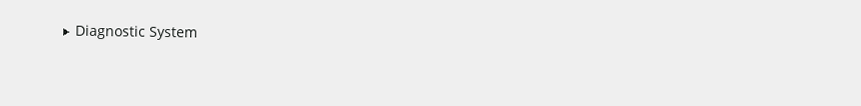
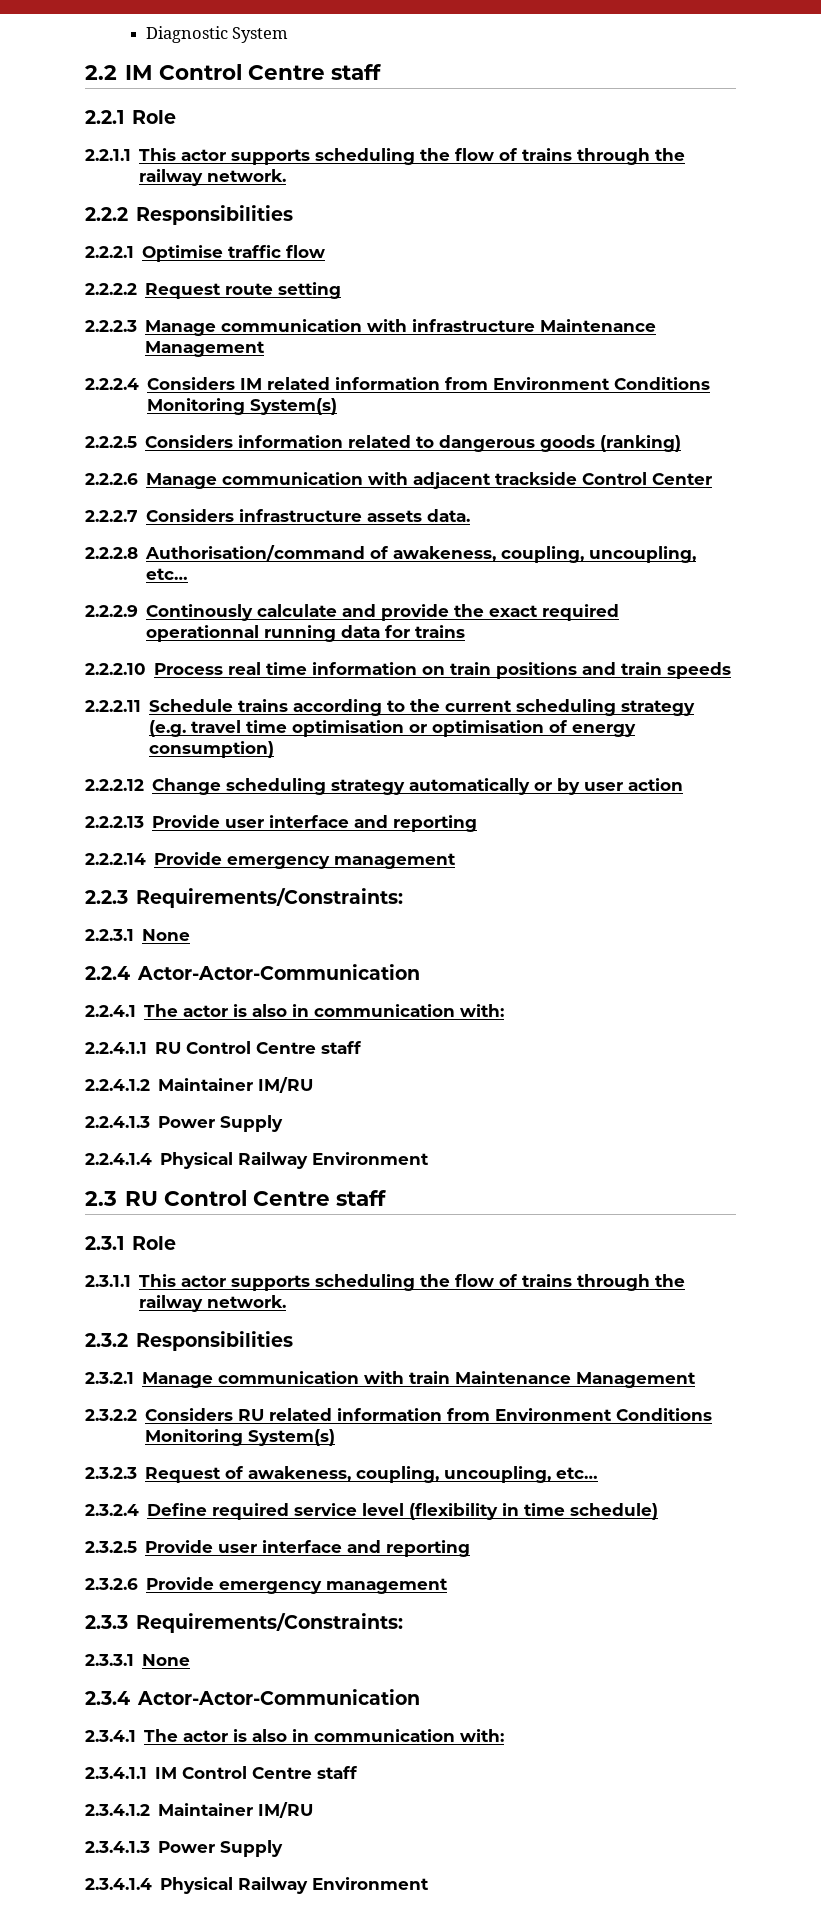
(199, 33) none -> [85,64,382,80] [85,110,177,124] [85,148,686,165] [139,169,287,186] [85,205,294,225] [85,245,326,262] [85,282,342,299] [85,319,657,336] [145,341,266,357] [85,377,711,390] [147,398,338,415] [85,435,682,452] [85,472,713,489] [85,509,471,522] [85,545,697,563] [146,568,189,580] [85,604,620,621] [146,625,466,642] [85,662,732,679] [85,699,696,716] [149,720,637,737] [149,741,275,758] [85,778,684,795] [85,815,478,832] [85,852,457,869] [85,888,404,908] [85,929,191,941] [85,964,421,980] [85,1004,505,1017] [85,1041,363,1054] [85,1077,314,1093] [85,1115,284,1132] [85,1152,430,1169] [85,1190,387,1206] [85,1236,177,1250] [85,1274,686,1291] [139,1295,287,1312] [85,1331,294,1351] [85,1371,697,1388] [85,1408,713,1421] [145,1429,336,1446] [85,1466,599,1483] [85,1503,659,1520] [85,1540,471,1557] [85,1577,449,1594] [85,1613,404,1633] [85,1654,191,1666] [85,1689,421,1705] [85,1729,505,1742] [85,1766,359,1779] [85,1802,314,1818] [85,1840,284,1857] [85,1877,430,1894] // 2.2 IM Control Centre staff // 2.2.1 Role // 2.2.1.1 This actor supports scheduling the flow of trains through the railway network. // 2.2.2 Responsibilities // 2.2.2.1 Optimise traffic flow // 2.2.2.2 Request route setting // 2.2.2.3 Manage communication with infrastructure Maintenance Management // 2.2.2.4 Considers IM related information from Environment Conditions Monitoring System(s) // 2.2.2.5 Considers information related to dangerous goods (ranking) // 2.2.2.6 Manage communication with adjacent trackside Control Center // 2.2.2.7 Considers infrastructure assets data. // 2.2.2.8 Authorisation/command of awakeness, coupling, uncoupling, etc… // 2.2.2.9 Continously calculate and provide the exact required operationnal running data for trains // 2.2.2.10 Process real time information on train positions and train speeds // 2.2.2.11 Schedule trains according to the current scheduling strategy (e.g. travel time optimisation or optimisation of energy consumption) // 2.2.2.12 Change scheduling strategy automatically or by user action // 2.2.2.13 Provide user interface and reporting // 2.2.2.14 Provide emergency management // 2.2.3 Requirements/Constraints: // 2.2.3.1 None // 2.2.4 Actor-Actor-Communication // 2.2.4.1 The actor is also in communication with: // 2.2.4.1.1 RU Control Centre staff // 2.2.4.1.2 Maintainer IM/RU // 2.2.4.1.3 Power Supply // 2.2.4.1.4 Physical Railway Environment // 2.3 RU Control Centre staff // 2.3.1 Role // 2.3.1.1 This actor supports scheduling the flow of trains through the railway network. // 2.3.2 Responsibilities // 2.3.2.1 Manage communication with train Maintenance Management // 2.3.2.2 Considers RU related information from Environment Conditions Monitoring System(s) // 2.3.2.3 Request of awakeness, coupling, uncoupling, etc… // 2.3.2.4 Define required service level (flexibility in time schedule) // 2.3.2.5 Provide user interface and reporting // 2.3.2.6 Provide emergency management // 2.3.3 Requirements/Constraints: // 2.3.3.1 None // 2.3.4 Actor-Actor-Communication // 2.3.4.1 The actor is also in communication with: // 2.3.4.1.1 IM Control Centre staff // 2.3.4.1.2 Maintainer IM/RU // 2.3.4.1.3 Power Supply // 2.3.4.1.4 Physical Railway Environment

